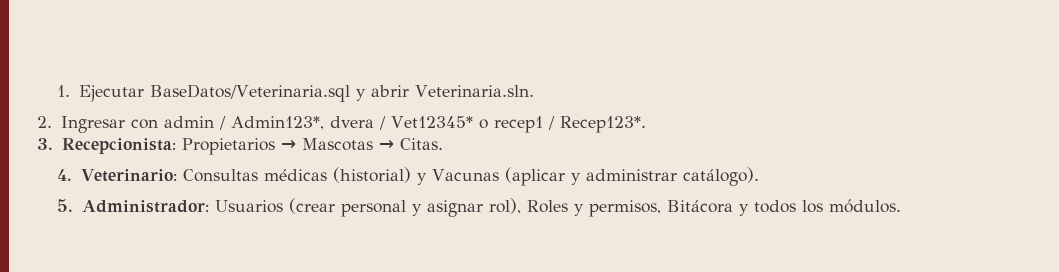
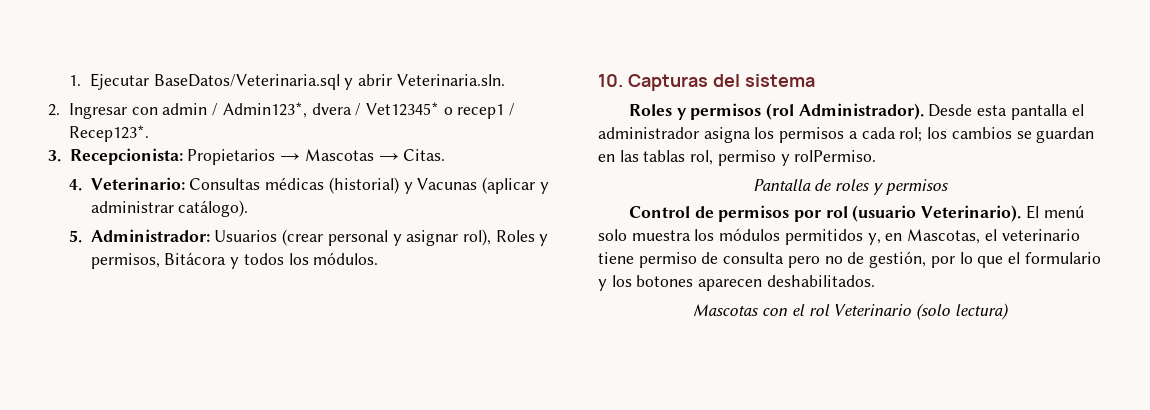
(901, 206) none -> [598,74,815,91] [628,103,1084,120] [598,127,1095,143] [598,150,877,166] [752,179,949,195] [628,205,1084,222] [598,228,1080,245] [598,251,1101,268] [598,275,875,291] [693,303,1009,320] // 10. Capturas del sistema // Roles y permisos (rol Administrador). Desde esta pantalla el administrador asigna los permisos a cada rol; los cambios se guardan en las tablas rol, permiso y rolPermiso. // Pantalla de roles y permisos // Control de permisos por rol (usuario Veterinario). El menú solo muestra los módulos permitidos y, en Mascotas, el veterinario tiene permiso de consulta pero no de gestión, por lo que el formulario y los botones aparecen deshabilitados. // Mascotas con el rol Veterinario (solo lectura)

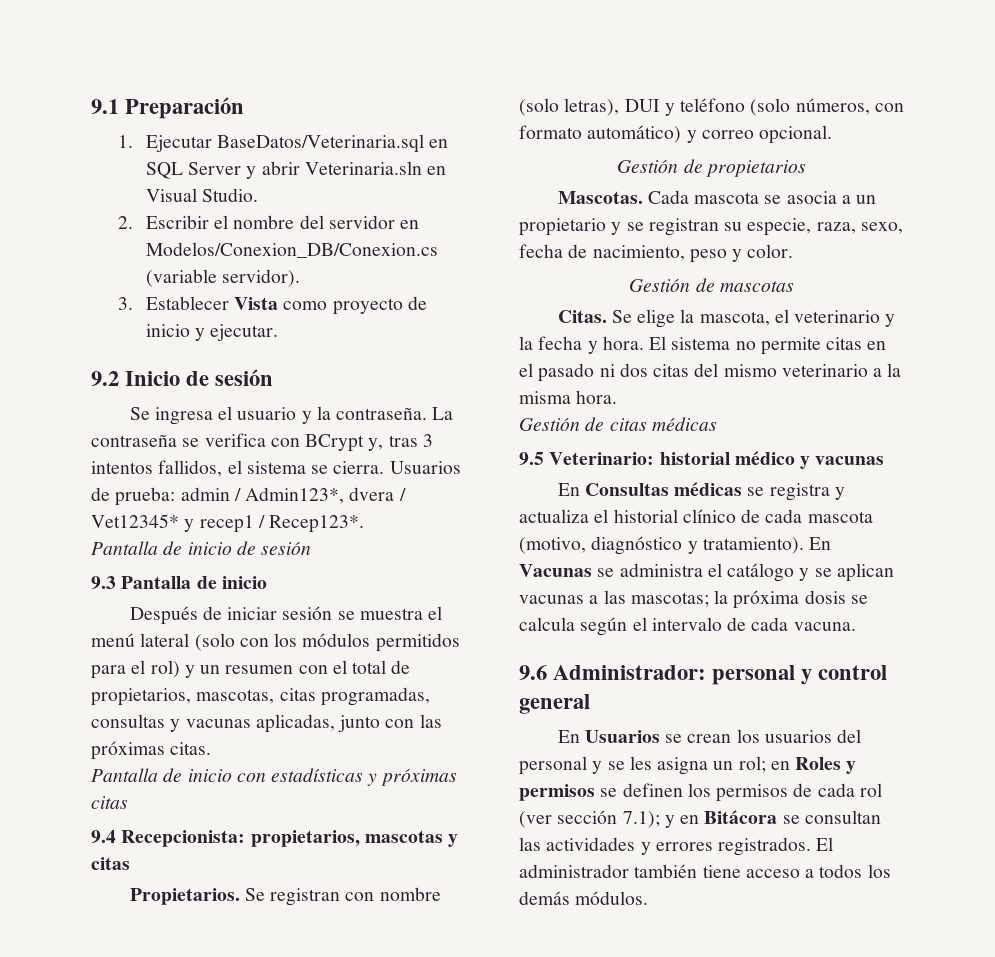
(68, 80) none -> [91,97,245,119] 9.1 Preparación //
[344,74,505,90] [48,103,158,119] y abrir Veterinaria.sln. // 2. Ingresar con -> [429,139,449,148] [145,161,447,179] [145,188,259,202] [118,215,420,229] [145,242,438,258] [145,269,301,287] [118,296,427,315] [145,324,279,341] [91,369,274,386] [129,406,454,425] [91,433,433,452] [91,460,461,477] [91,487,176,506] en SQL Server y abrir Veterinaria.sln en Visual Studio. // 2. Escribir el nombre del servidor en Modelos/Conexion_DB/Conexion.cs (variable servidor). // 3. Establecer Vista como proyecto de inicio y ejecutar. // 9.2 Inicio de sesión // Se ingresa el usuario y la contraseña. La contraseña se verifica con BCrypt y, tras 3 intentos fallidos, el sistema se cierra. Usuarios de prueba:
[443,107,453,115] o -> [184,519,195,532] y
[48,148,446,165] [68,177,549,194] [90,200,249,217] [68,229,549,246] [90,252,379,269] [598,74,815,91] [628,103,1084,120] [598,127,1095,143] [598,150,877,166] [752,179,949,195] [628,205,1084,222] [598,228,1080,245] [598,251,1101,268] [598,275,875,291] [693,303,1009,320] 3. Recepcionista: Propietarios → Mascotas → Citas. // 4. Veterinario: Consultas médicas (historial) y Vacunas (aplicar y administrar catálogo). // 5. Administrador: Usuarios (crear personal y asignar rol), Roles y permisos, Bitácora y todos los módulos. // 10. Capturas del sistema // Roles y permisos (rol Administrador). Desde esta pantalla el administrador asigna los permisos a cada rol; los cambios se guardan en las tablas rol, permiso y rolPermiso. // Pantalla de roles y permisos // Control de permisos por rol (usuario Veterinario). El menú solo muestra los módulos permitidos y, en Mascotas, el veterinario tiene permiso de consulta pero no de gestión, por lo que el formulario y los botones aparecen deshabilitados. // Mascotas con el rol Veterinario (solo lectura) -> [91,541,312,555] [91,576,267,589] [129,606,443,625] [91,633,460,652] [91,660,411,679] [91,687,430,706] [91,714,442,733] [91,741,212,760] [91,768,457,786] [91,796,128,809] [91,830,459,847] [91,857,130,870] [129,887,441,906] [519,98,904,116] [519,125,833,144] [617,159,806,177] [557,190,877,204] [519,218,903,236] [519,244,794,263] [629,278,794,292] [557,309,896,328] [519,336,887,355] [519,363,902,382] [519,390,618,404] [519,417,717,431] [519,451,885,469] [557,482,845,501] [519,509,873,523] [519,536,832,555] [519,563,894,582] [519,590,868,609] [519,617,856,636] [519,665,888,685] [519,694,590,714] [557,729,862,743] [519,756,857,775] [519,783,882,802] [519,810,881,828] [519,837,834,856] [519,864,891,878] [519,891,649,905] Pantalla de inicio de sesión // 9.3 Pantalla de inicio // Después de iniciar sesión se muestra el menú lateral (solo con los módulos permitidos para el rol) y un resumen con el total de propietarios, mascotas, citas programadas, consultas y vacunas aplicadas, junto con las próximas citas. // Pantalla de inicio con estadísticas y próximas citas // 9.4 Recepcionista: propietarios, mascotas y citas // Propietarios. Se registran con nombre (solo letras), DUI y teléfono (solo números, con formato automático) y correo opcional. // Gestión de propietarios // Mascotas. Cada mascota se asocia a un propietario y se registran su especie, raza, sexo, fecha de nacimiento, peso y color. // Gestión de mascotas // Citas. Se elige la mascota, el veterinario y la fecha y hora. El sistema no permite citas en el pasado ni dos citas del mismo veterinario a la misma hora. // Gestión de citas médicas // 9.5 Veterinario: historial médico y vacunas // En Consultas médicas se registra y actualiza el historial clínico de cada mascota (motivo, diagnóstico y tratamiento). En Vacunas se administra el catálogo y se aplican vacunas a las mascotas; la próxima dosis se calcula según el intervalo de cada vacuna. // 9.6 Administrador: personal y control general // En Usuarios se crean los usuarios del personal y se les asigna un rol; en Roles y permisos se definen los permisos de cada rol (ver sección 7.1); y en Bitácora se consultan las actividades y errores registrados. El administrador también tiene acceso a todos los demás módulos.

